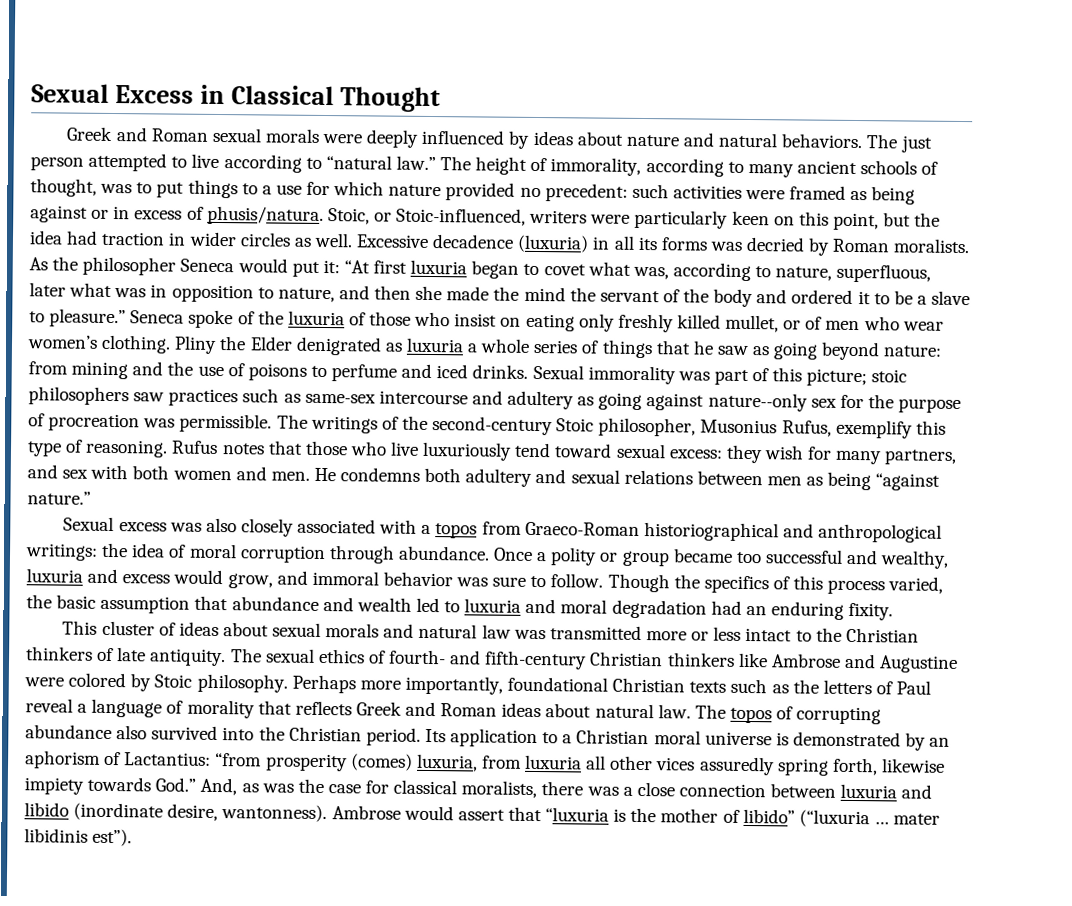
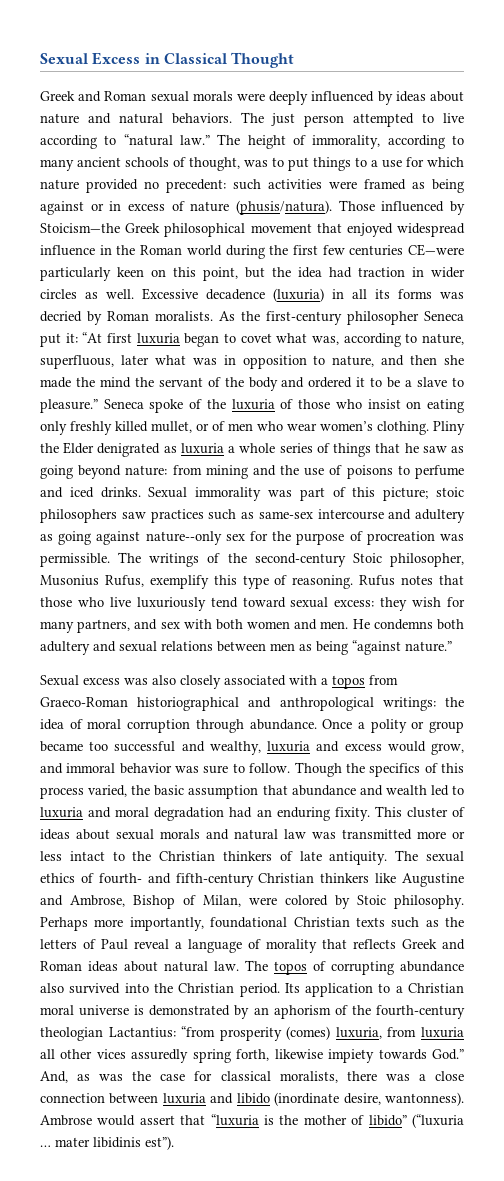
[206,205,631,226] phusis/natura. Stoic, or Stoic-influenced, writers were -> [190,200,466,215] [40,223,466,237] [40,244,464,259] nature (phusis/natura). Those influenced by Stoicism—the Greek philosophical movement that enjoyed widespread influence in the Roman world during the first few centuries CE—were
(79, 263) none -> [266,311,342,325] first-century
[237,258,288,273] would -> (464, 316) none
(894, 611) // -> (370, 814) none
[770,653,959,673] Ambrose and Augustine -> [402,873,464,887] [40,895,241,909] Augustine and Ambrose, Bishop of Milan,
(122, 758) none -> [351,1005,465,1019] [40,1027,103,1041] the fourth-century theologian

